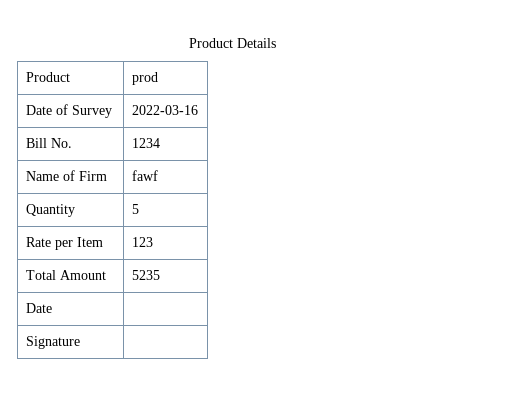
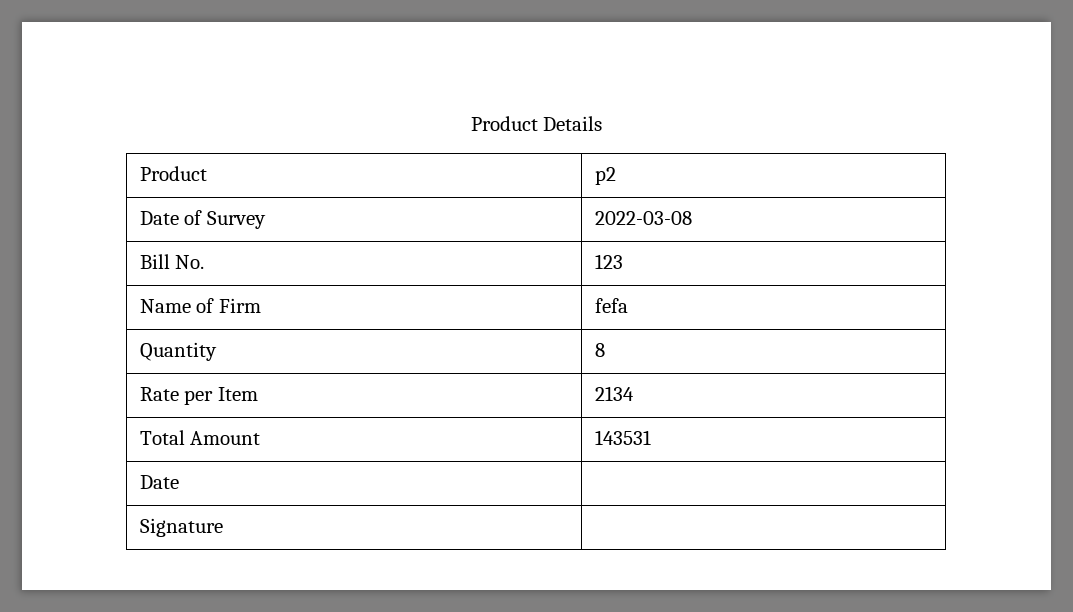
[131,72,158,85] prod -> [594,167,616,185] p2
[131,105,198,115] 2022-03-16 -> [594,211,692,225] 2022-03-08
[131,138,160,148] 1234 -> [594,254,623,269] 123
[131,170,158,181] fawf -> [594,298,628,313] fefa
[131,204,139,214] 5 -> [594,343,605,357] 8
[131,237,153,247] 123 -> [594,386,634,401] 2134
[131,270,160,280] 5235 -> [594,430,651,445] 143531

